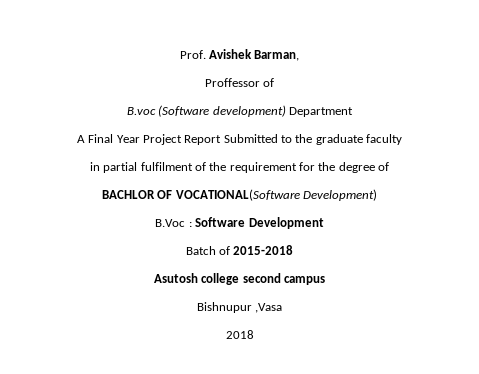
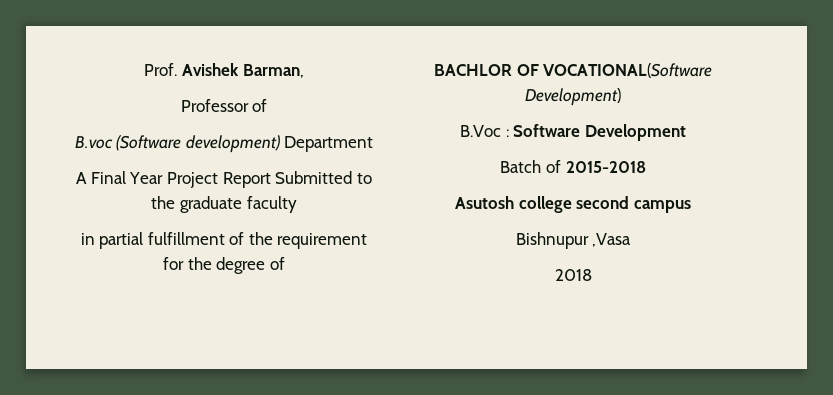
[204,78,260,87] Proffessor -> [180,99,249,112] Professor
[140,162,193,171] fulfilment -> [147,232,225,245] fulfillment

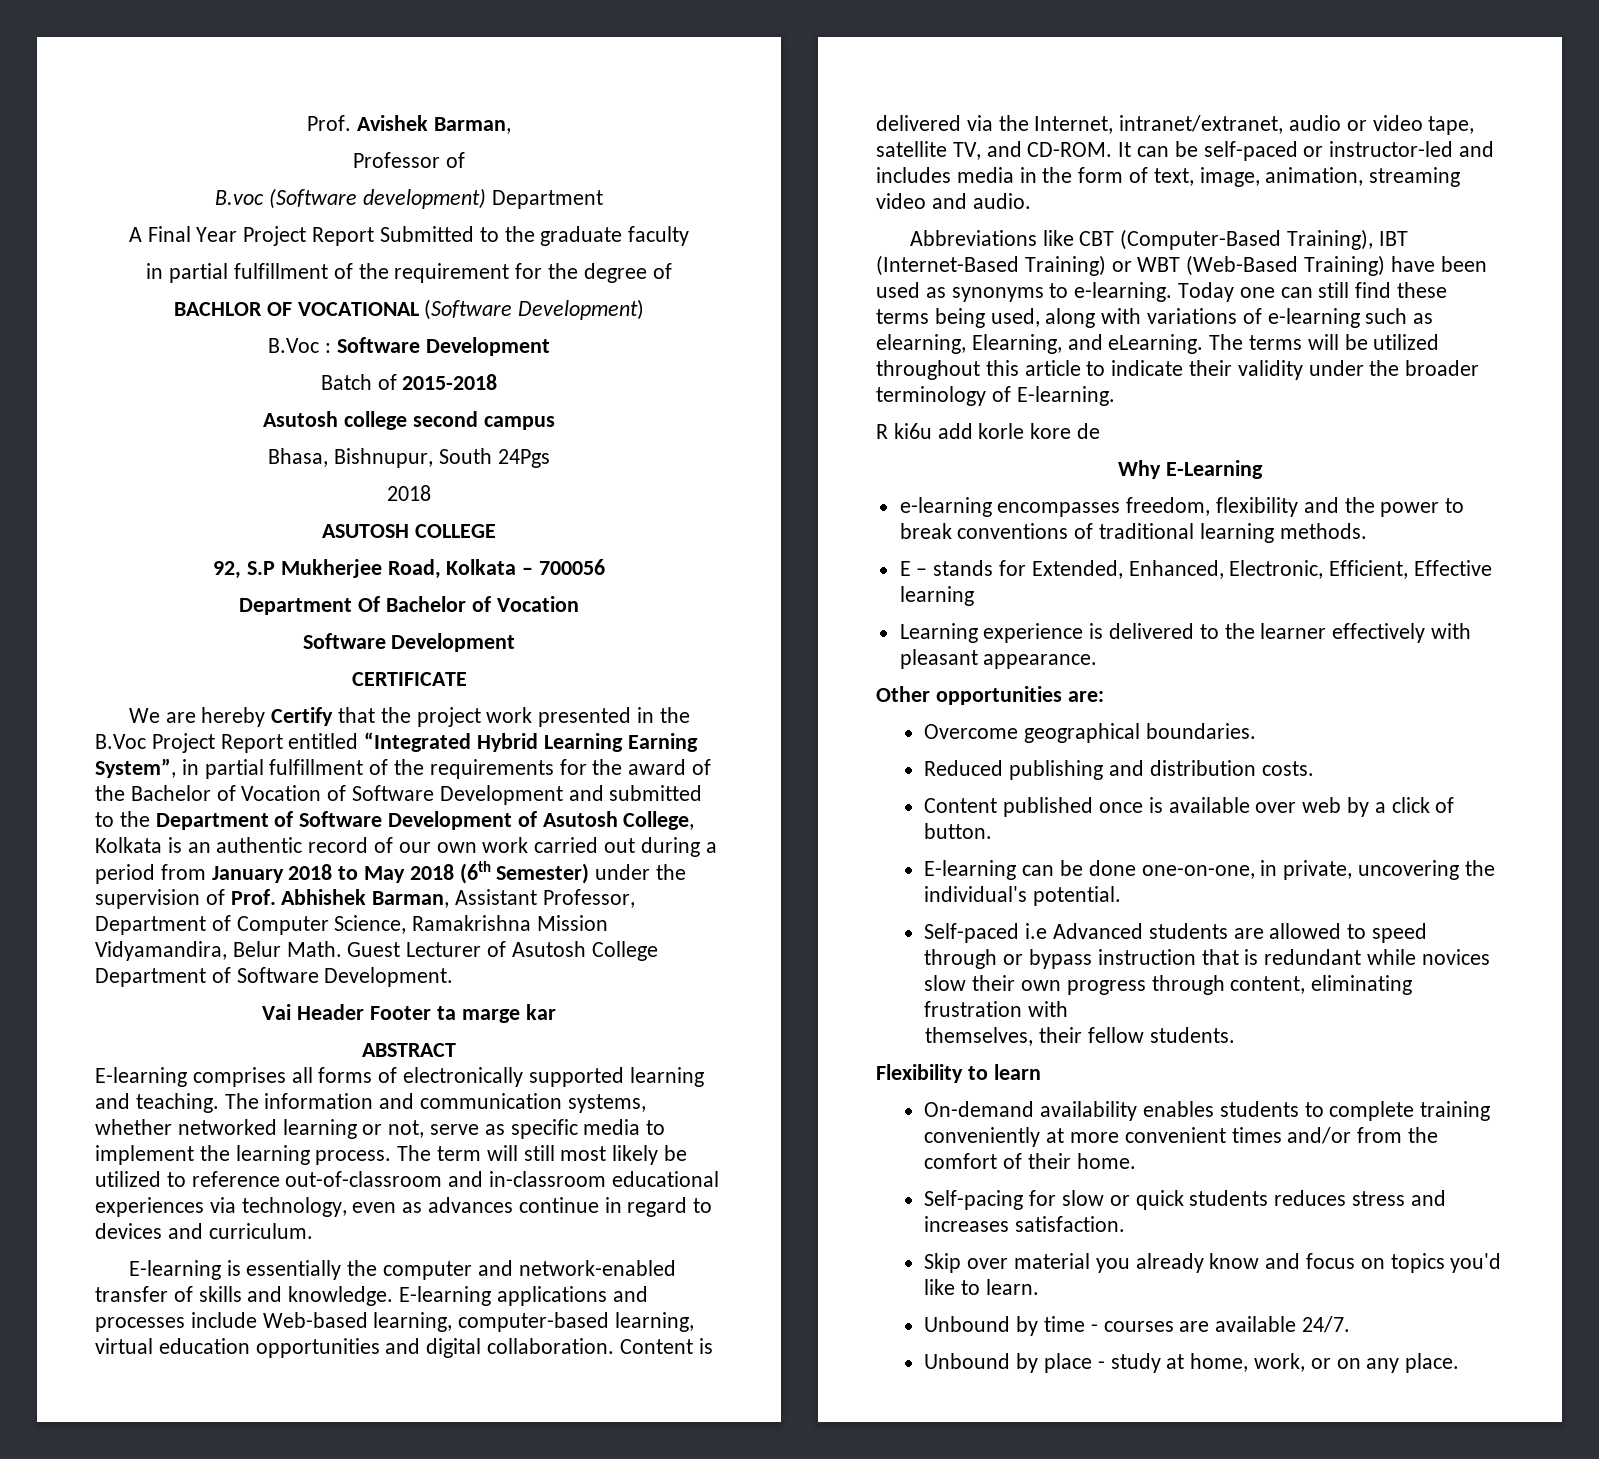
[543,63,713,78] VOCATIONAL(Software -> [297,299,513,320] VOCATIONAL (Software
[515,232,632,249] [554,269,592,281] Bishnupur ,Vasa // 2018 -> [268,448,550,468] [387,485,431,501] [322,524,496,538] [213,559,605,579] [239,596,579,615] [302,633,516,652] [351,672,467,686] [128,707,690,727] [95,732,698,753] [95,758,712,779] [95,785,703,805] [95,811,695,830] [95,837,717,857] [95,861,687,884] [95,889,635,909] [95,915,609,935] [95,941,658,961] [95,967,454,987] [262,1004,556,1023] [362,1043,456,1057] [95,1067,704,1087] [95,1093,646,1113] [95,1119,666,1139] [95,1145,688,1165] [95,1171,719,1187] [95,1197,713,1217] [95,1223,313,1239] [128,1260,676,1280] [95,1286,648,1306] [95,1312,695,1332] [95,1338,713,1358] [876,115,1475,135] [876,141,1495,161] [876,167,1461,187] [876,193,1031,209] [909,229,1408,250] [876,255,1487,276] [876,282,1448,302] [876,308,1434,328] [876,334,1440,354] [876,360,1480,380] [876,386,1115,406] [876,423,1101,439] [1118,460,1263,479] [899,497,1465,517] [899,523,1367,543] [899,560,1493,579] [899,586,974,606] [899,623,1472,643] [899,649,1098,669] [876,686,1104,705] [924,723,1256,743] [924,760,1314,780] [924,797,1455,817] [924,823,993,839] [924,860,1495,880] [924,886,1122,906] [924,923,1428,943] [924,949,1490,969] [924,975,1413,995] [924,1001,1069,1017] [925,1027,1235,1046] [876,1064,1041,1083] [924,1101,1491,1121] [924,1127,1439,1147] [924,1153,1136,1169] [924,1190,1446,1210] [924,1216,1126,1232] [924,1253,1502,1273] [924,1279,1039,1295] [924,1316,1351,1336] [924,1353,1460,1373] Bhasa, Bishnupur, South 24Pgs // 2018 // ASUTOSH COLLEGE // 92, S.P Mukherjee Road, Kolkata – 700056 // Department Of Bachelor of Vocation // Software Development // CERTIFICATE // We are hereby Certify that the project work presented in the B.Voc Project Report entitled “Integrated Hybrid Learning Earning System”, in partial fulfillment of the requirements for the award of the Bachelor of Vocation of Software Development and submitted to the Department of Software Development of Asutosh College, Kolkata is an authentic record of our own work carried out during a period from January 2018 to May 2018 (6th Semester) under the supervision of Prof. Abhishek Barman, Assistant Professor, Department of Computer Science, Ramakrishna Mission Vidyamandira, Belur Math. Guest Lecturer of Asutosh College Department of Software Development. // Vai Header Footer ta marge kar // ABSTRACT // E-learning comprises all forms of electronically supported learning and teaching. The information and communication systems, whether networked learning or not, serve as specific media to implement the learning process. The term will still most likely be utilized to reference out-of-classroom and in-classroom educational experiences via technology, even as advances continue in regard to devices and curriculum. // E-learning is essentially the computer and network-enabled transfer of skills and knowledge. E-learning applications and processes include Web-based learning, computer-based learning, virtual education opportunities and digital collaboration. Content is delivered via the Internet, intranet/extranet, audio or video tape, satellite TV, and CD-ROM. It can be self-paced or instructor-led and includes media in the form of text, image, animation, streaming video and audio. // Abbreviations like CBT (Computer-Based Training), IBT (Internet-Based Training) or WBT (Web-Based Training) have been used as synonyms to e-learning. Today one can still find these terms being used, along with variations of e-learning such as elearning, Elearning, and eLearning. The terms will be utilized throughout this article to indicate their validity under the broader terminology of E-learning. // R ki6u add korle kore de // Why E-Learning // e-learning encompasses freedom, flexibility and the power to break conventions of traditional learning methods. // E – stands for Extended, Enhanced, Electronic, Efficient, Effective learning // Learning experience is delivered to the learner effectively with pleasant appearance. // Other opportunities are: // Overcome geographical boundaries. // Reduced publishing and distribution costs. // Content published once is available over web by a click of button. // E-learning can be done one-on-one, in private, uncovering the individual's potential. // Self-paced i.e Advanced students are allowed to speed through or bypass instruction that is redundant while novices slow their own progress through content, eliminating frustration with // themselves, their fellow students. // Flexibility to learn // On-demand availability enables students to complete training conveniently at more convenient times and/or from the comfort of their home. // Self-pacing for slow or quick students reduces stress and increases satisfaction. // Skip over material you already know and focus on topics you'd like to learn. // Unbound by time - courses are available 24/7. // Unbound by place - study at home, work, or on any place.

